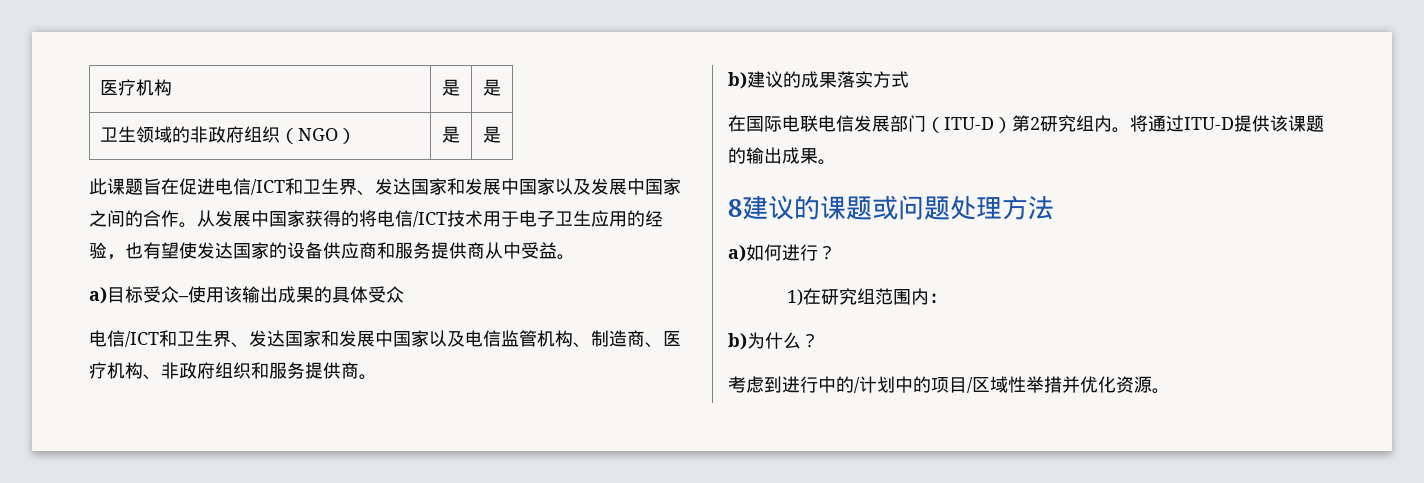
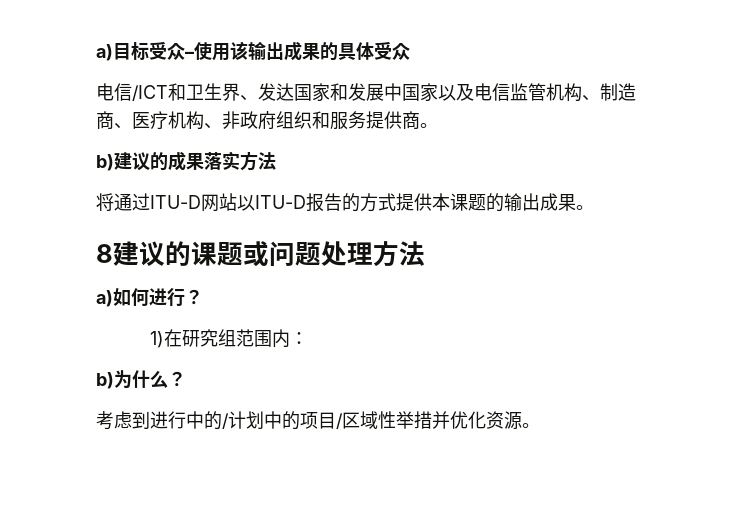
[99,79,172,96] [442,79,460,96] [483,79,501,96] [99,126,356,144] [442,126,460,143] [483,126,501,143] [89,178,681,196] [89,210,663,228] [89,242,575,260] 医疗机构 | 是 | 是 // 卫生领域的非政府组织（NGO） | 是 | 是 // 此课题旨在促进电信/ICT和卫生界、发达国家和发展中国家以及发展中国家之间的合作。从发展中国家获得的将电信/ICT技术用于电子卫生应用的经验，也有望使发达国家的设备供应商和服务提供商从中受益。 // -> (96, 52) none
[891,71,909,88] [728,115,1288,133] 式 // 在国际电联电信发展部门（ITU-D）第2研究组内。将通过ITU-D提供该 -> [258,152,276,170] [96,193,450,212] 法 // 将通过ITU-D网站以ITU-D报告的方式提供本

